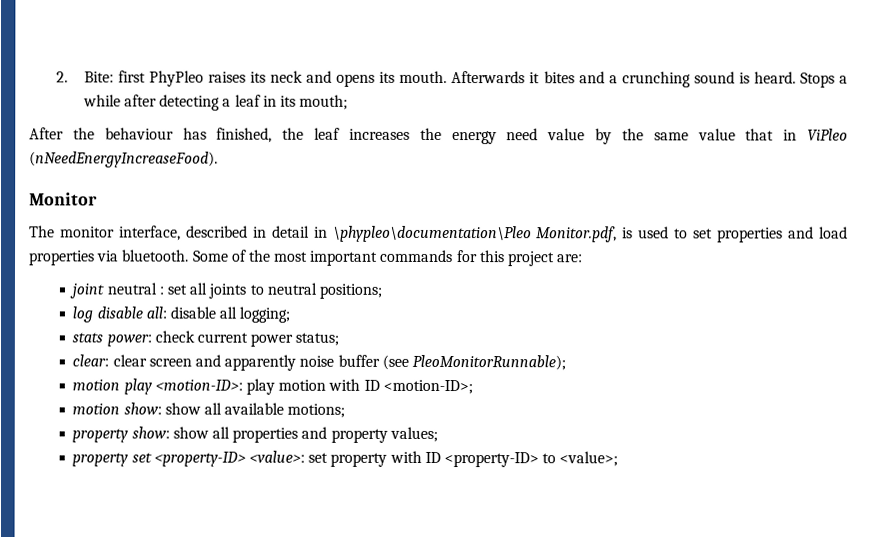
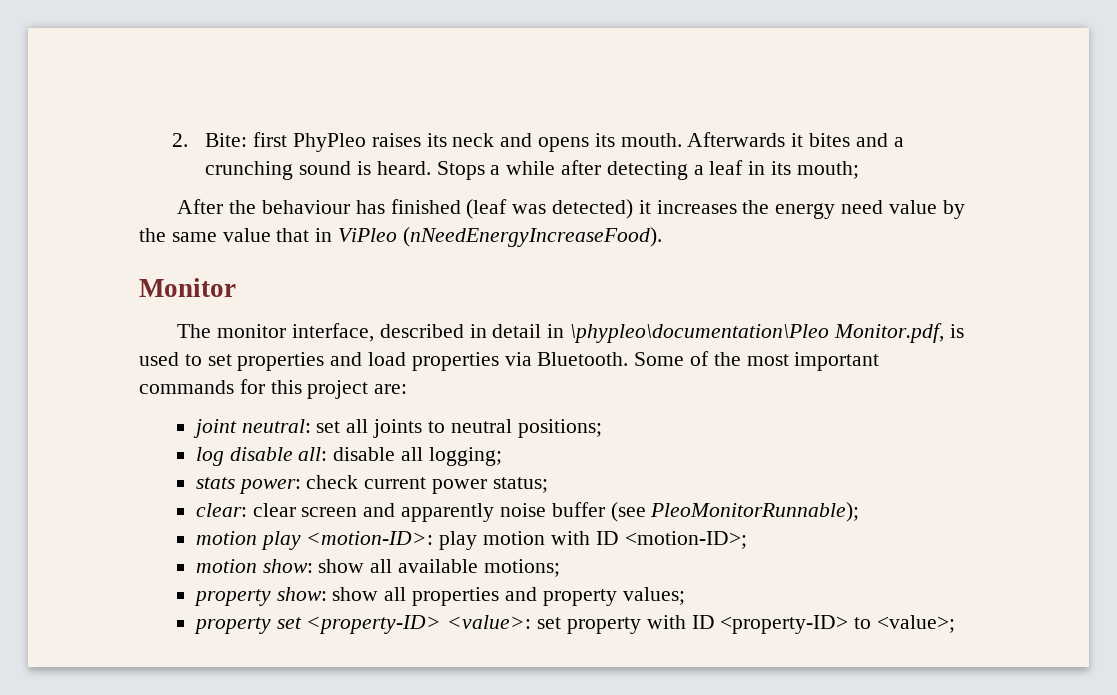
[216,127,340,143] finished, the leaf -> [390,199,651,219] finished (leaf was detected) it
[122,249,190,262] bluetooth. -> [537,352,629,366] Bluetooth.
[106,282,164,295] neutral : -> [241,419,311,433] neutral:

